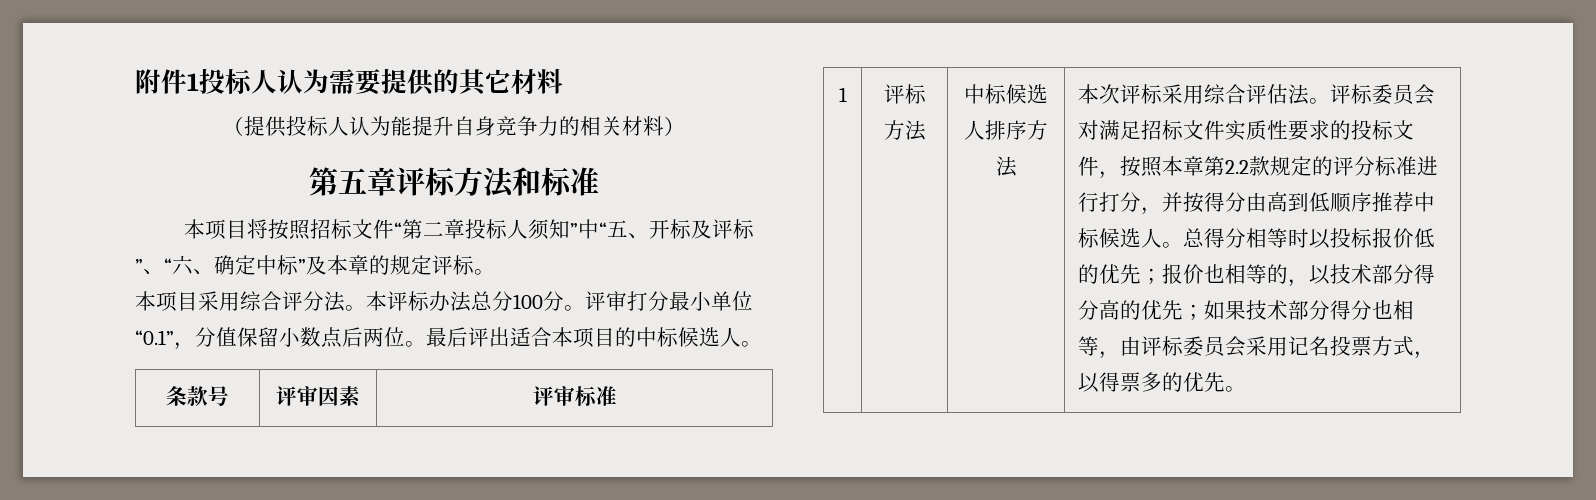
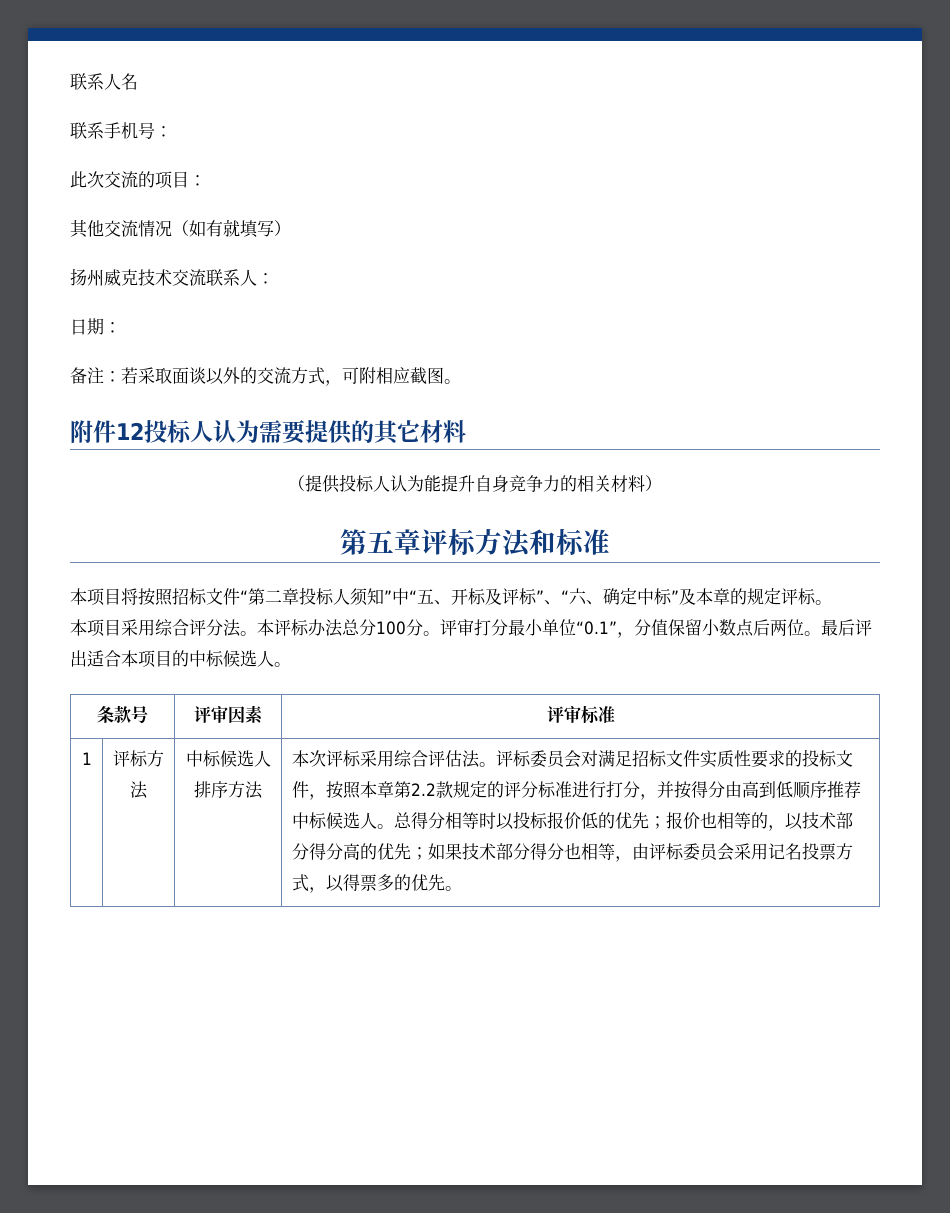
[135,69,199,94] 附件1 -> [70,73,138,90] [70,122,172,139] [70,171,206,189] [70,219,291,238] [70,268,274,287] [70,318,121,335] [70,367,461,386] [70,420,144,444] 联系人名 // 联系手机号： // 此次交流的项目： // 其他交流情况（如有就填写） // 扬州威克技术交流联系人： // 日期： // 备注：若采取面谈以外的交流方式，可附相应截图。 // 附件12

